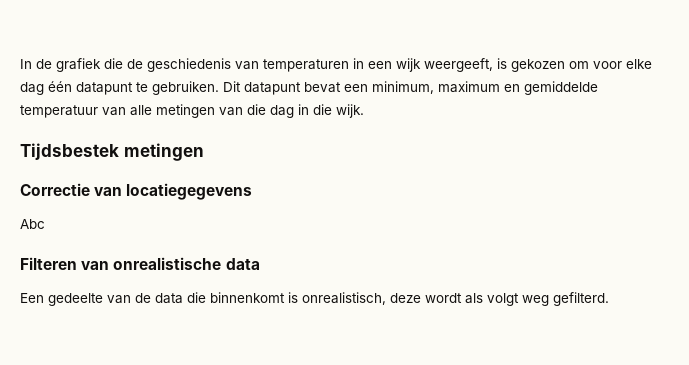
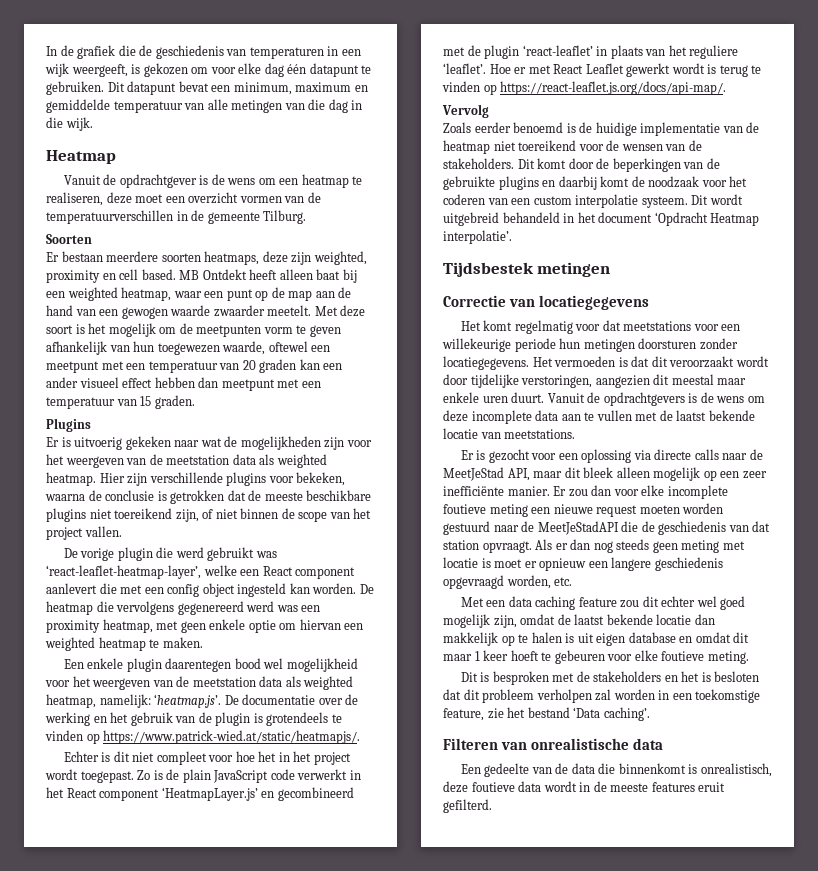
(364, 111) none -> [46,150,116,164] [63,174,363,188] [46,192,321,206] [46,210,307,224] [46,234,92,244] [46,251,367,265] [46,269,357,283] [46,287,352,301] [46,305,366,319] [46,323,341,337] [46,341,331,355] [46,359,343,373] [46,377,321,391] [46,395,195,409] [46,418,91,432] [46,436,372,450] [46,454,327,468] [46,472,346,486] [45,490,372,504] [46,508,372,522] [46,526,122,540] [63,547,277,561] [46,565,356,579] [46,583,374,597] [46,601,321,615] [46,619,364,633] [45,637,203,651] [63,658,358,672] [45,676,354,690] [46,694,359,708] [45,712,342,726] [45,730,361,744] [63,751,351,765] [45,769,361,783] [46,787,354,801] [443,45,739,59] [443,63,762,77] [442,81,727,95] [442,104,489,118] [443,122,760,136] [443,140,702,154] [443,158,720,172] [443,176,748,190] [443,194,743,208] [443,212,760,226] [443,230,512,244] // Heatmap // Vanuit de opdrachtgever is de wens om een heatmap te realiseren, deze moet een overzicht vormen van de temperatuurverschillen in de gemeente Tilburg. // Soorten // Er bestaan meerdere soorten heatmaps, deze zijn weighted, proximity en cell based. MB Ontdekt heeft alleen baat bij een weighted heatmap, waar een punt op de map aan de hand van een gewogen waarde zwaarder meetelt. Met deze soort is het mogelijk om de meetpunten vorm te geven afhankelijk van hun toegewezen waarde, oftewel een meetpunt met een temperatuur van 20 graden kan een ander visueel effect hebben dan meetpunt met een temperatuur van 15 graden. // Plugins // Er is uitvoerig gekeken naar wat de mogelijkheden zijn voor het weergeven van de meetstation data als weighted heatmap. Hier zijn verschillende plugins voor bekeken, waarna de conclusie is getrokken dat de meeste beschikbare plugins niet toereikend zijn, of niet binnen de scope van het project vallen. // De vorige plugin die werd gebruikt was ‘react-leaflet-heatmap-layer’, welke een React component aanlevert die met een config object ingesteld kan worden. De heatmap die vervolgens gegenereerd werd was een proximity heatmap, met geen enkele optie om hiervan een weighted heatmap te maken. // Een enkele plugin daarentegen bood wel mogelijkheid voor het weergeven van de meetstation data als weighted heatmap, namelijk: ‘heatmap.js’. De documentatie over de werking en het gebruik van de plugin is grotendeels te vinden op https://www.patrick-wied.at/static/heatmapjs/. // Echter is dit niet compleet voor hoe het in het project wordt toegepast. Zo is de plain JavaScript code verwerkt in het React component ‘HeatmapLayer.js’ en gecombineerd met de plugin ‘react-leaflet’ in plaats van het reguliere ‘leaflet’. Hoe er met React Leaflet gewerkt wordt is terug te vinden op https://react-leaflet.js.org/docs/api-map/. // Vervolg // Zoals eerder benoemd is de huidige implementatie van de heatmap niet toereikend voor de wensen van de stakeholders. Dit komt door de beperkingen van de gebruikte plugins en daarbij komt de noodzaak voor het coderen van een custom interpolatie systeem. Dit wordt uitgebreid behandeld in het document ‘Opdracht Heatmap interpolatie’.
[20,219,45,229] Abc -> [460,320,741,334] [442,338,738,352] [443,356,769,370] [443,374,747,388] [443,392,765,406] [443,410,755,424] [443,428,576,439] [460,449,763,463] [443,467,767,481] [443,485,728,499] [443,503,724,517] [443,521,771,535] [443,539,745,553] [443,557,723,571] [443,575,573,589] [460,596,746,610] [443,614,715,628] [443,632,750,646] [443,650,749,664] [460,671,760,685] [443,689,761,703] [443,707,650,721] Het komt regelmatig voor dat meetstations voor een willekeurige periode hun metingen doorsturen zonder locatiegegevens. Het vermoeden is dat dit veroorzaakt wordt door tijdelijke verstoringen, aangezien dit meestal maar enkele uren duurt. Vanuit de opdrachtgevers is de wens om deze incomplete data aan te vullen met de laatst bekende locatie van meetstations. // Er is gezocht voor een oplossing via directe calls naar de MeetJeStad API, maar dit bleek alleen mogelijk op een zeer inefficiënte manier. Er zou dan voor elke incomplete foutieve meting een nieuwe request moeten worden gestuurd naar de MeetJeStadAPI die de geschiedenis van dat station opvraagt. Als er dan nog steeds geen meting met locatie is moet er opnieuw een langere geschiedenis opgevraagd worden, etc. // Met een data caching feature zou dit echter wel goed mogelijk zijn, omdat de laatst bekende locatie dan makkelijk op te halen is uit eigen database en omdat dit maar 1 keer hoeft te gebeuren voor elke foutieve meting. // Dit is besproken met de stakeholders en het is besloten dat dit probleem verholpen zal worden in een toekomstige feature, zie het bestand ‘Data caching’.
[425,293,549,306] wordt als volgt weg -> [471,781,726,792] foutieve data wordt in de meeste features eruit

